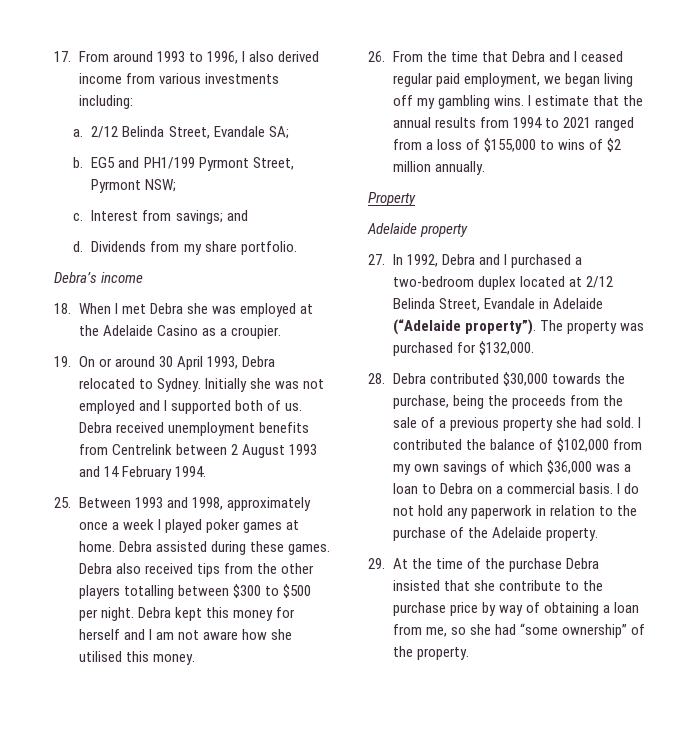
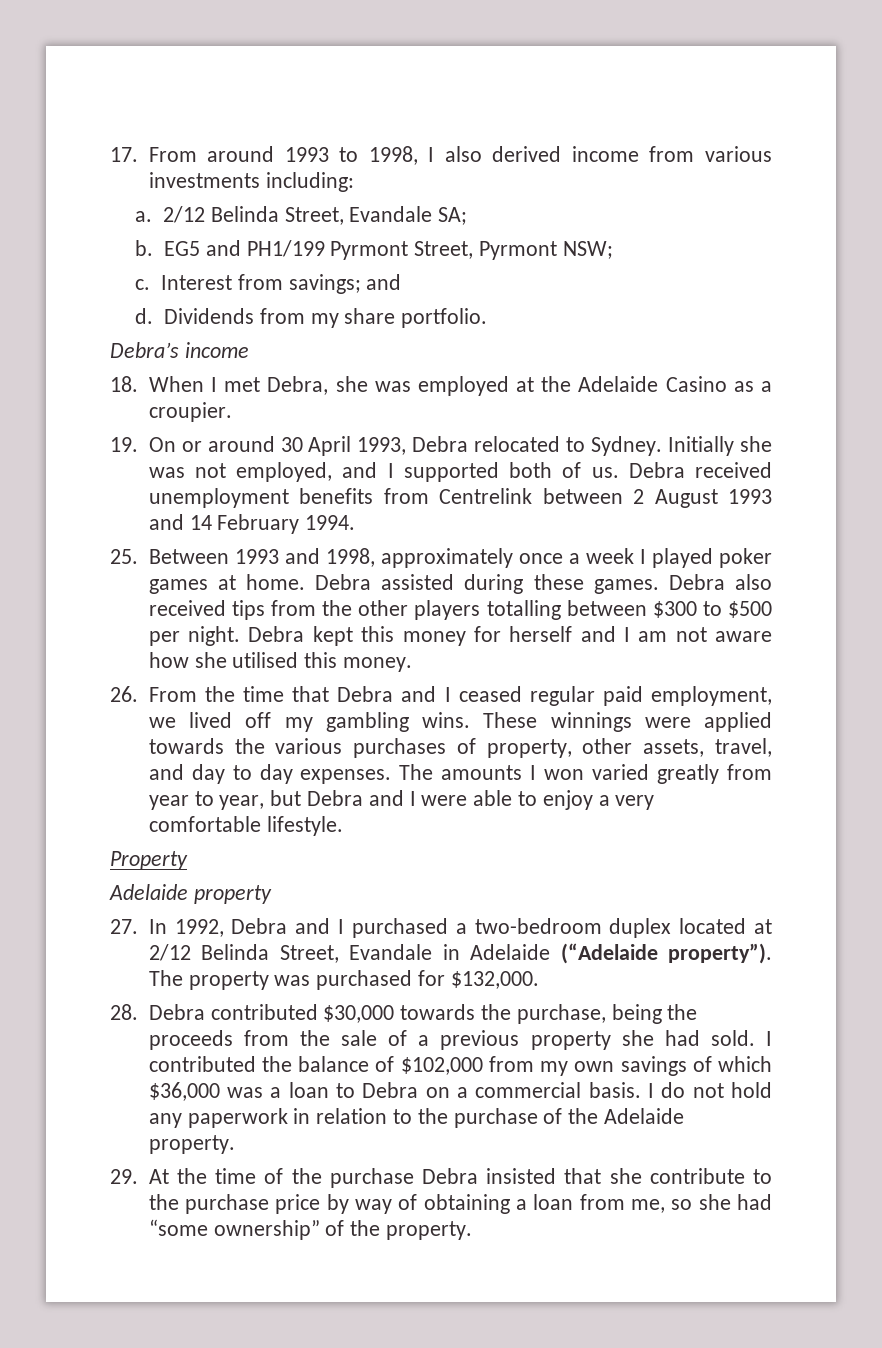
[206,51,238,64] 1996, -> [368,146,418,165] 1998,
[149,303,183,314] Debra -> [267,376,329,395] Debra,
[78,400,135,414] employed -> [236,462,333,482] employed,
[564,73,633,87] began living -> [189,712,232,728] lived
[527,95,643,106] [392,117,634,131] [392,138,621,152] [392,161,485,175] I estimate that the annual results from 1994 to 2021 ranged from a loss of $155,000 to wins of $2 million annually. -> [483,712,772,732] [148,738,772,758] [148,764,772,784] [148,790,655,810] [148,816,343,836] These winnings were applied towards the various purchases of property, other assets, travel, and day to day expenses. The amounts I won varied greatly from year to year, but Debra and I were able to enjoy a very comfortable lifestyle.

